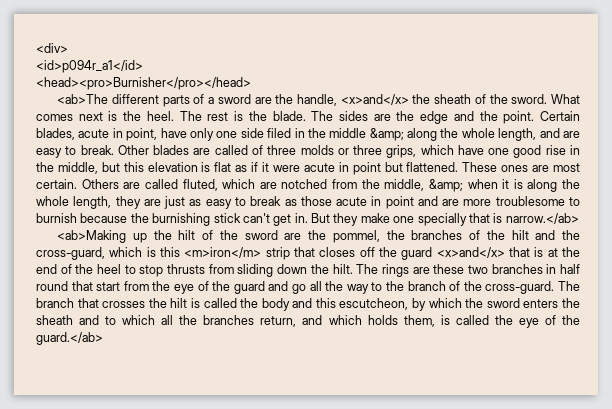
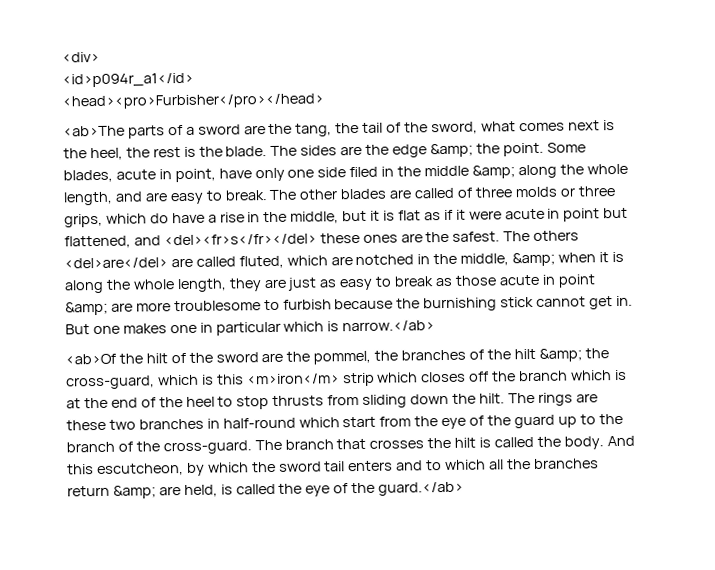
[36,77,251,90] <head><pro>Burnisher</pro></head> -> [62,93,324,110] <head><pro>Furbisher</pro></head>
[111,94,159,104] different -> (125, 131) none
[296,94,580,106] handle, <x>and</x> the sheath of the sword. What -> [295,121,516,137] tang, the tail of the sword, what
[146,111,202,121] heel. The -> [89,147,150,161] heel, the
[453,111,474,121] and -> [429,143,473,158] &amp;
[540,111,581,121] Certain -> [546,142,586,153] Some
[117,145,149,155] Other -> [269,189,339,201] The other
[457,145,542,158] have one good -> [149,212,217,224] do have a
[123,162,198,172] this elevation -> [370,210,381,221] it
[406,162,580,172] [36,179,119,189] flattened. These ones are most certain. Others -> [64,230,580,249] [64,257,168,269] flattened, and <del><fr>s</fr></del> these ones are the safest. The others <del>are</del>
[332,179,357,189] from -> [417,254,431,265] in
[417,196,438,206] and -> [65,301,108,316] &amp;
[36,213,77,223] burnish -> [282,299,332,310] furbish
[242,213,270,223] can't -> [536,296,587,307] cannot
[333,213,490,226] they make one specially that -> [92,321,325,336] one makes one in particular which
[57,230,147,243] <ab>Making up -> [65,353,116,365] <ab>Of
[535,230,556,240] and -> [538,348,582,362] &amp;
[294,247,315,257] that -> [377,372,419,383] which
[401,247,530,260] guard <x>and</x> that -> [519,370,613,382] branch which
[560,264,580,274] [36,281,93,291] half round that -> [222,417,340,429] half-round which
[268,281,369,294] and go all the way -> [557,416,577,428] up
[261,298,313,311] body and -> [563,435,635,450] body. And
[523,298,580,308] [36,315,73,325] enters the sheath -> [324,460,394,472] tail enters
[260,315,435,327] return, and which holds them, -> [67,484,218,499] return &amp; are held,

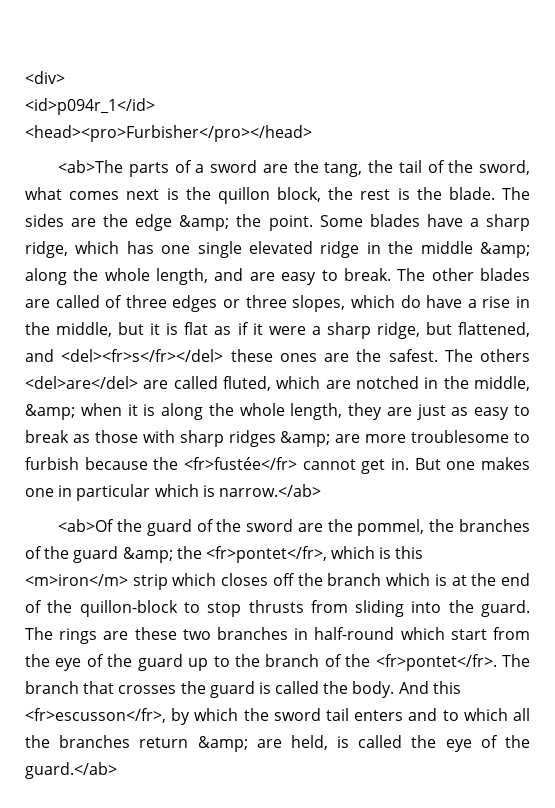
[62,72,194,88] <id>p094r_a1</id> -> [25,98,155,115] <id>p094r_1</id>
[89,147,123,161] heel, -> [217,187,321,204] quillon block,
[63,166,379,183] blades, acute in point, have only one side filed -> [369,214,530,231] [25,241,360,258] blades have a sharp ridge, which has one single elevated ridge
[514,186,557,198] molds -> [172,295,218,312] edges
[64,213,103,228] grips, -> [292,295,346,312] slopes,
[504,208,601,222] acute in point -> [311,322,420,339] a sharp ridge,
[498,274,596,288] acute in point -> [142,430,276,447] with sharp ridges
[423,296,535,312] burnishing stick -> [183,457,297,470] <fr>fustée</fr>
[145,353,168,364] hilt -> [146,519,192,536] guard
[513,348,609,362] [66,375,155,390] hilt &amp; the cross-guard, -> [73,546,327,563] guard &amp; the <fr>pontet</fr>,
[185,396,215,407] heel -> [79,600,178,617] quillon-block
[410,393,505,405] down the hilt. -> [411,600,530,617] into the guard.
[162,440,252,455] cross-guard. -> [375,654,497,671] <fr>pontet</fr>.
[454,437,477,448] hilt -> [209,681,255,698] guard
[96,463,184,477] escutcheon, -> [25,708,166,723] <fr>escusson</fr>,

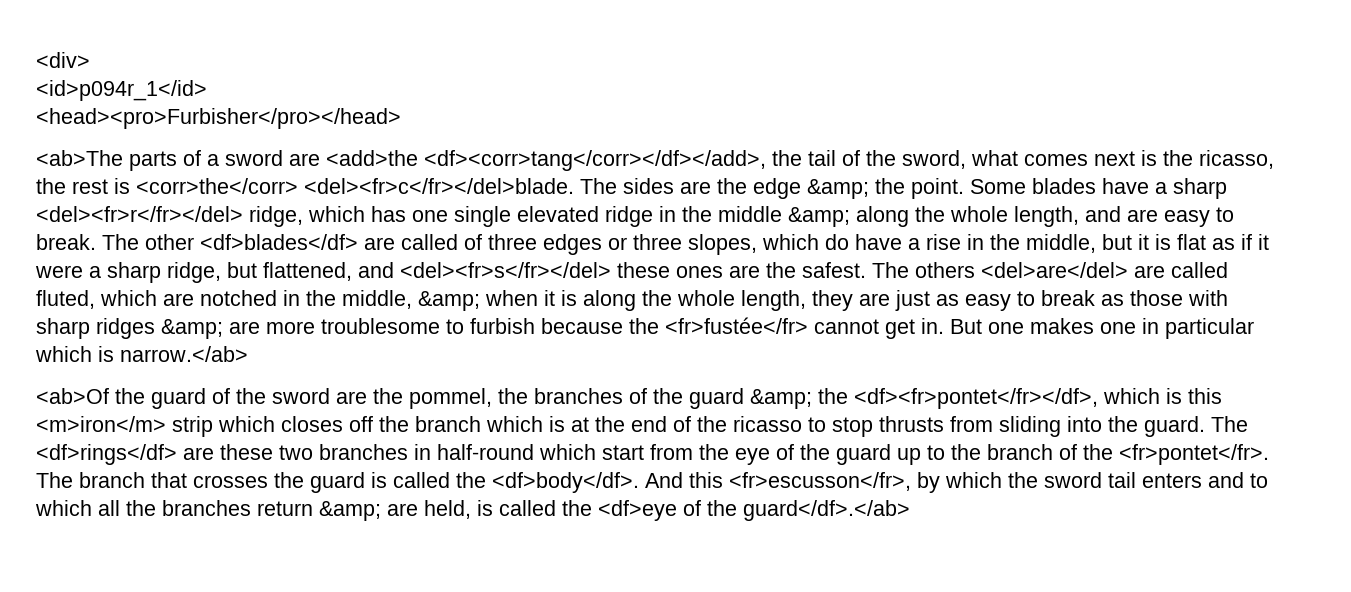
[293,160,363,177] the tang, -> [326,150,766,171] <add>the <df><corr>tang</corr></df></add>,
[217,187,321,204] quillon block, -> [1199,150,1274,169] ricasso,
[416,187,495,200] the blade. -> [136,178,574,194] <corr>the</corr> <del><fr>c</fr></del>blade.
(530, 222) none -> [36,206,243,222] <del><fr>r</fr></del>
[480,268,530,281] blades -> [200,234,358,250] <df>blades</df>
[205,546,327,563] <fr>pontet</fr>, -> [854,388,1098,409] <df><fr>pontet</fr></df>,
[79,600,178,617] quillon-block -> [733,416,802,432] ricasso
[59,628,98,644] rings -> [36,444,177,465] <df>rings</df>
[352,681,395,698] body. -> [492,472,639,493] <df>body</df>.
[445,735,530,752] [25,762,117,779] eye of the guard.</ab> -> [598,500,910,521] <df>eye of the guard</df>.</ab>

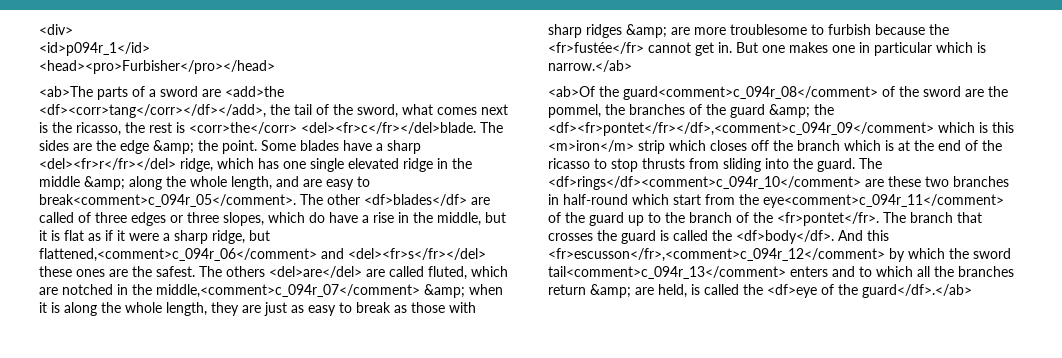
[36,234,96,250] break. -> [39,194,296,207] break<comment>c_094r_05</comment>.
[263,262,352,281] flattened, -> [39,248,317,262] flattened,<comment>c_094r_06</comment>
[342,290,412,309] middle, -> [156,284,420,298] middle,<comment>c_094r_07</comment>
[151,388,206,409] guard -> [623,86,878,100] guard<comment>c_094r_08</comment>
[854,388,1098,409] <df><fr>pontet</fr></df>, -> [548,122,934,136] <df><fr>pontet</fr></df>,<comment>c_094r_09</comment>
[36,444,177,465] <df>rings</df> -> [548,176,861,190] <df>rings</df><comment>c_094r_10</comment>
[735,448,770,465] eye -> [763,194,1004,208] eye<comment>c_094r_11</comment>
[729,472,911,491] <fr>escusson</fr>, -> [548,248,885,262] <fr>escusson</fr>,<comment>c_094r_12</comment>
[1108,472,1136,488] tail -> [548,266,786,279] tail<comment>c_094r_13</comment>

